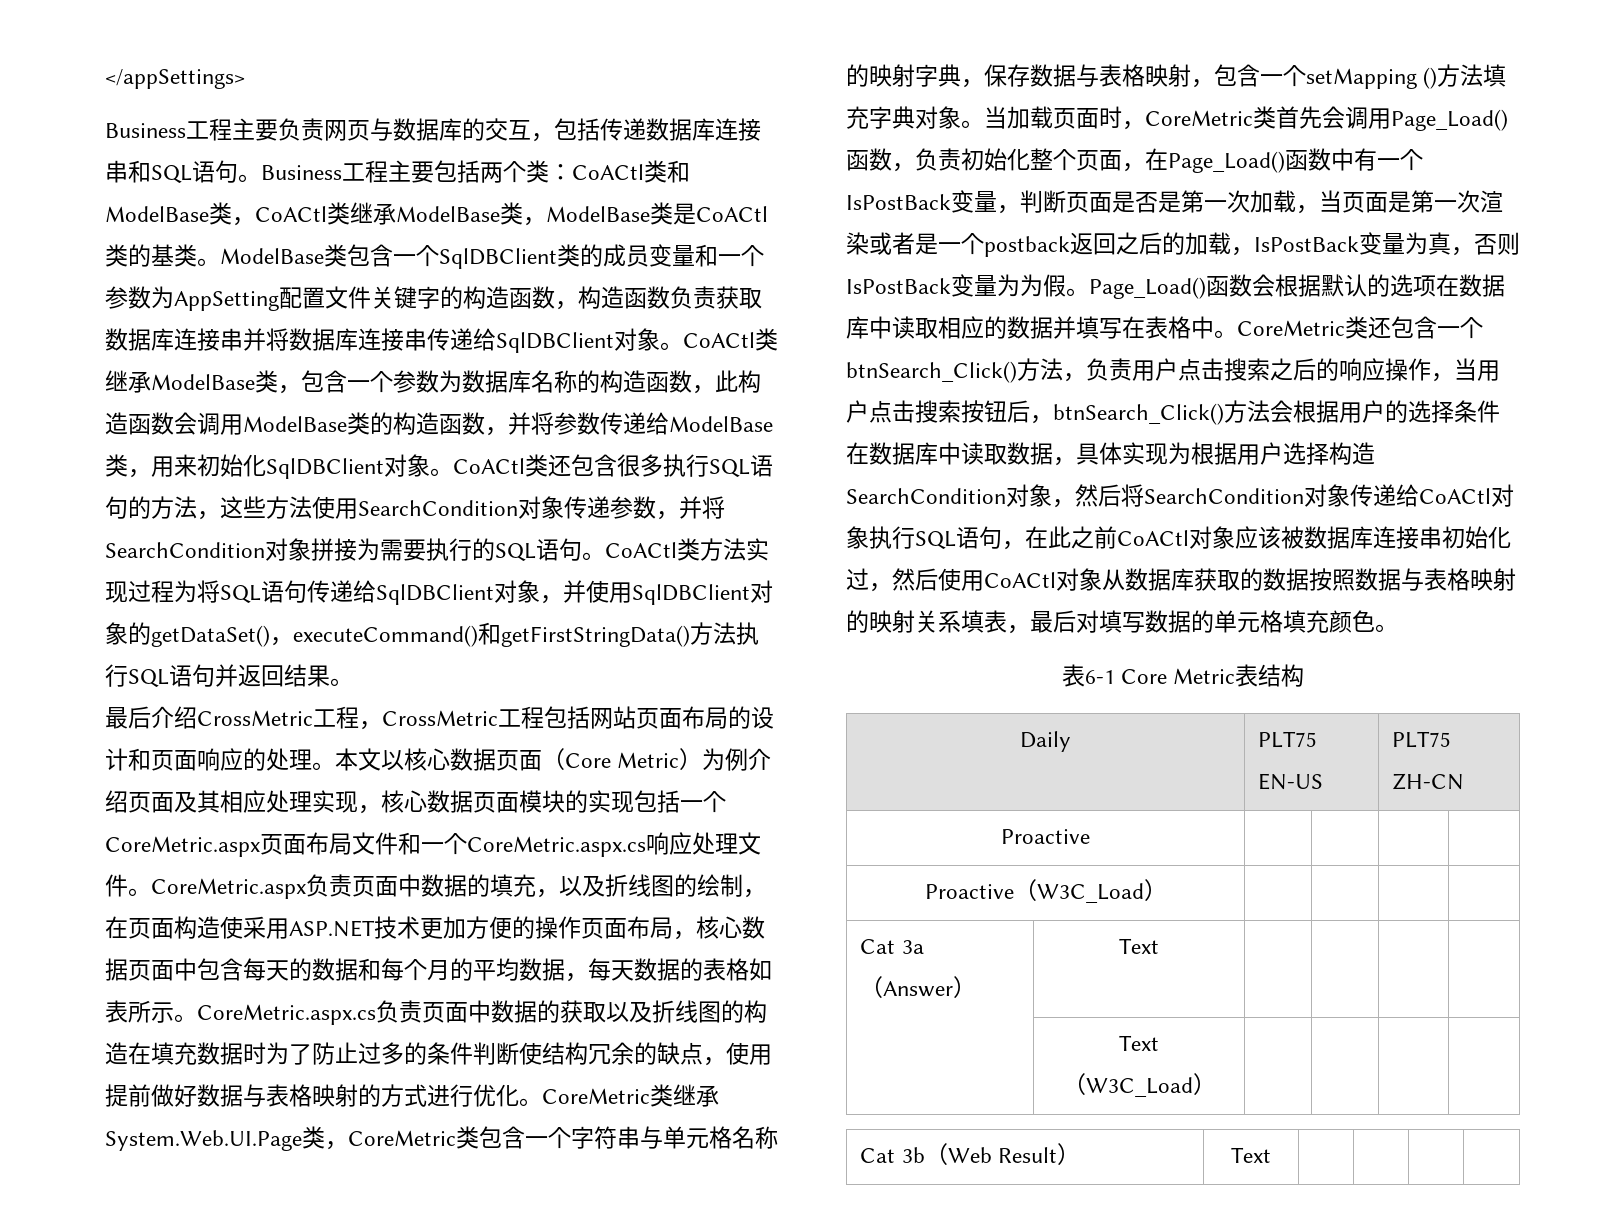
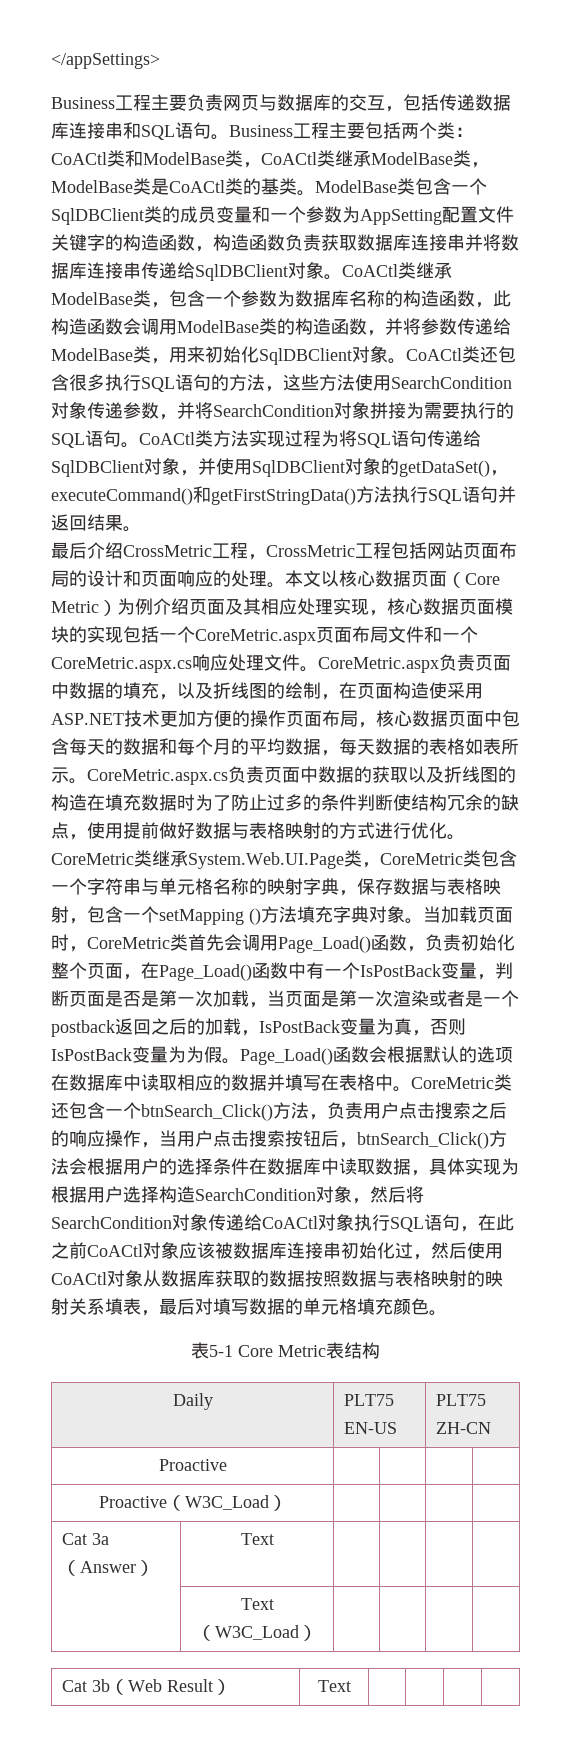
[1084,670,1115,684] 6-1 -> [209,1345,233,1357] 5-1

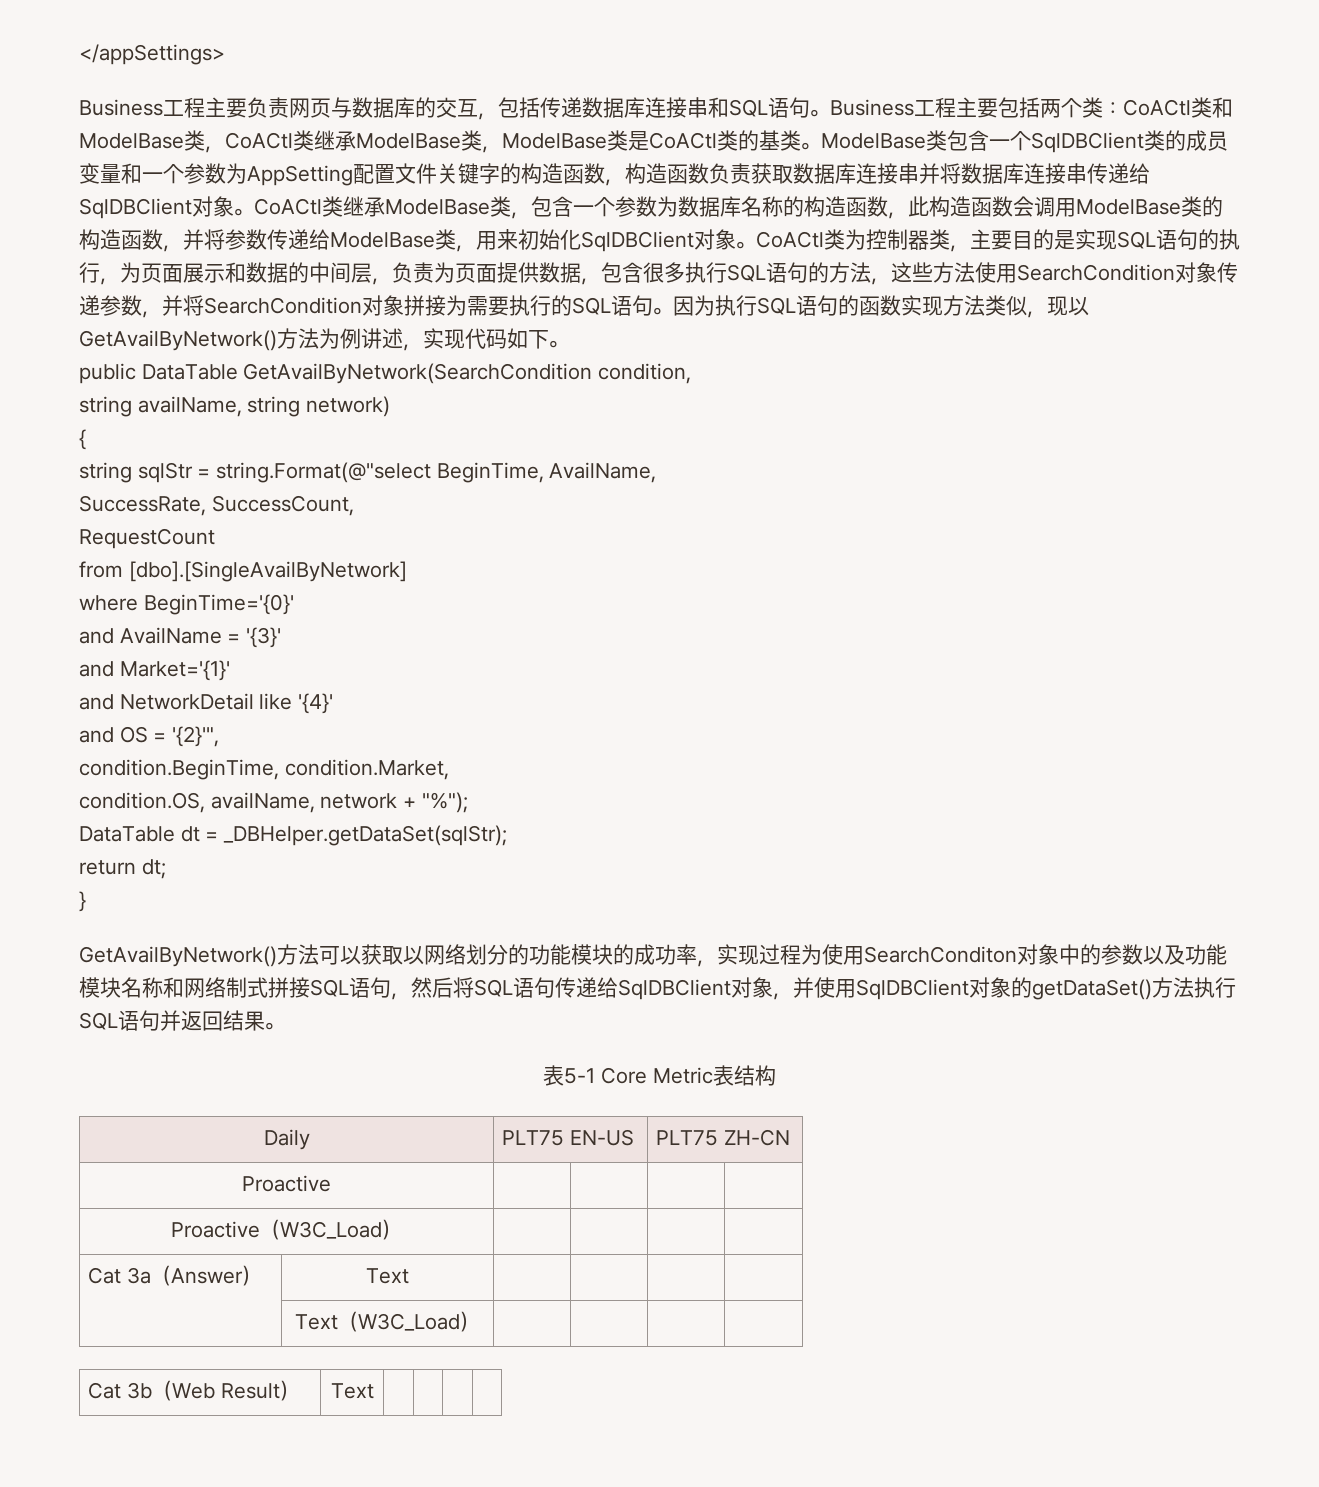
[480,346,498,363] 还 -> [845,229,1240,252] [79,262,601,285] 为控制器类，主要目的是实现SQL语句的执行，为页面展示和数据的中间层，负责为页面提供数据，
[139,430,339,447] CoACtl类方法实现过程为 -> [673,295,1089,318] [79,328,569,351] [79,363,692,384] [79,396,391,417] [79,429,86,450] [79,462,657,483] [79,495,354,516] [79,528,215,549] [79,561,407,582] [79,594,294,615] [79,627,282,648] [79,660,230,681] [79,693,334,714] [79,726,220,747] [79,759,449,780] [79,792,468,813] [79,825,508,846] [79,859,166,879] [79,891,86,912] [79,944,1227,967] [79,977,453,1000] 因为执行SQL语句的函数实现方法类似，现以GetAvailByNetwork()方法为例讲述，实现代码如下。 // public DataTable GetAvailByNetwork(SearchCondition condition, // string availName, string network) // { // string sqlStr = string.Format(@"select BeginTime, AvailName, // SuccessRate, SuccessCount, // RequestCount // from [dbo].[SingleAvailByNetwork] // where BeginTime='{0}' // and AvailName = '{3}' // and Market='{1}' // and NetworkDetail like '{4}' // and OS = '{2}'", // condition.BeginTime, condition.Market, // condition.OS, availName, network + "%"); // DataTable dt = _DBHelper.getDataSet(sqlStr); // return dt; // } // GetAvailByNetwork()方法可以获取以网络划分的功能模块的成功率，实现过程为使用SearchConditon对象中的参数以及功能模块名称和网络制式拼接SQL语句，然后
[490,470,508,476] [51,486,356,505] ，executeCommand()和getFirstStringData() -> (1152, 989) none
[51,542,517,560] [51,570,500,588] [51,598,513,616] [51,626,478,645] [51,654,511,673] [51,682,483,700] [51,710,520,728] [51,738,519,756] [51,766,516,785] [51,794,519,811] [51,822,465,840] [51,850,517,869] [51,878,501,896] [51,906,513,925] [51,934,515,953] [51,962,513,981] [51,990,519,1008] [51,1018,466,1037] [51,1046,513,1065] [51,1074,512,1092] [51,1102,507,1121] [51,1130,507,1149] [51,1158,519,1176] [51,1186,424,1204] [51,1214,514,1232] [51,1242,503,1260] [51,1270,503,1287] [51,1298,447,1316] // 最后介绍CrossMetric工程，CrossMetric工程包括网站页面布局的设计和页面响应的处理。本文以核心数据页面（Core Metric）为例介绍页面及其相应处理实现，核心数据页面模块的实现包括一个CoreMetric.aspx页面布局文件和一个CoreMetric.aspx.cs响应处理文件。CoreMetric.aspx负责页面中数据的填充，以及折线图的绘制，在页面构造使采用ASP.NET技术更加方便的操作页面布局，核心数据页面中包含每天的数据和每个月的平均数据，每天数据的表格如表所示。CoreMetric.aspx.cs负责页面中数据的获取以及折线图的构造在填充数据时为了防止过多的条件判断使结构冗余的缺点，使用提前做好数据与表格映射的方式进行优化。CoreMetric类继承System.Web.UI.Page类，CoreMetric类包含一个字符串与单元格名称的映射字典，保存数据与表格映射，包含一个setMapping ()方法填充字典对象。当加载页面时，CoreMetric类首先会调用Page_Load()函数，负责初始化整个页面，在Page_Load()函数中有一个IsPostBack变量，判断页面是否是第一次加载，当页面是第一次渲染或者是一个postback返回之后的加载，IsPostBack变量为真，否则IsPostBack变量为为假。Page_Load()函数会根据默认的选项在数据库中读取相应的数据并填写在表格中。CoreMetric类还包含一个btnSearch_Click()方法，负责用户点击搜索之后的响应操作，当用户点击搜索按钮后，btnSearch_Click()方法会根据用户的选择条件在数据库中读取数据，具体实现为根据用户选择构造SearchCondition对象，然后将SearchCondition对象传递给CoACtl对象执行SQL语句，在此之前CoACtl对象应该被数据库连接串初始化过，然后使用CoACtl对象从数据库获取的数据按照数据与表格映射的映射关系填表，最后对填写数据的单元格填充颜色。 -> (285, 1026) none

